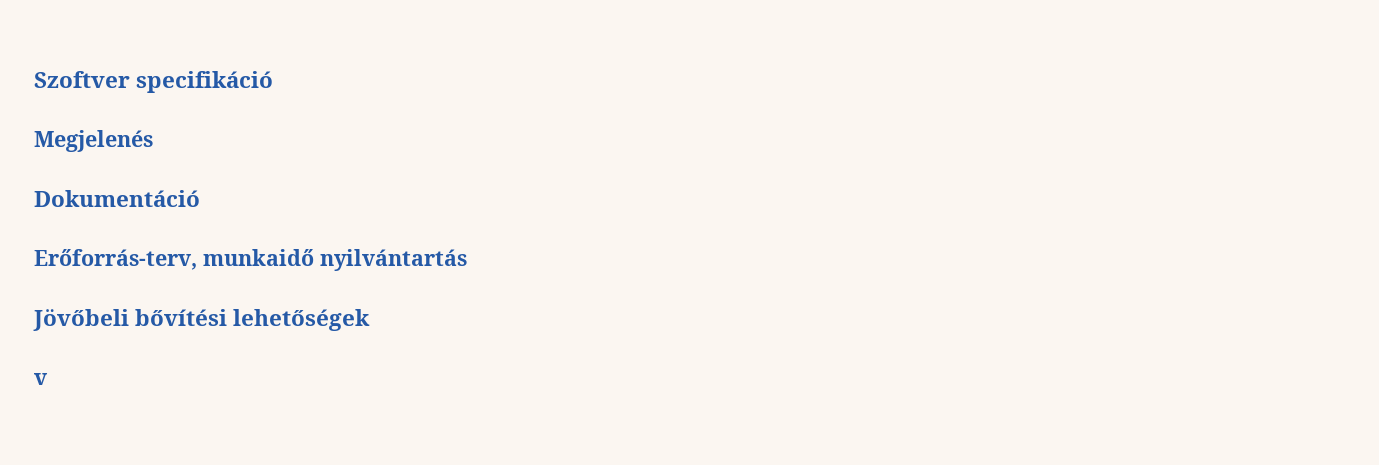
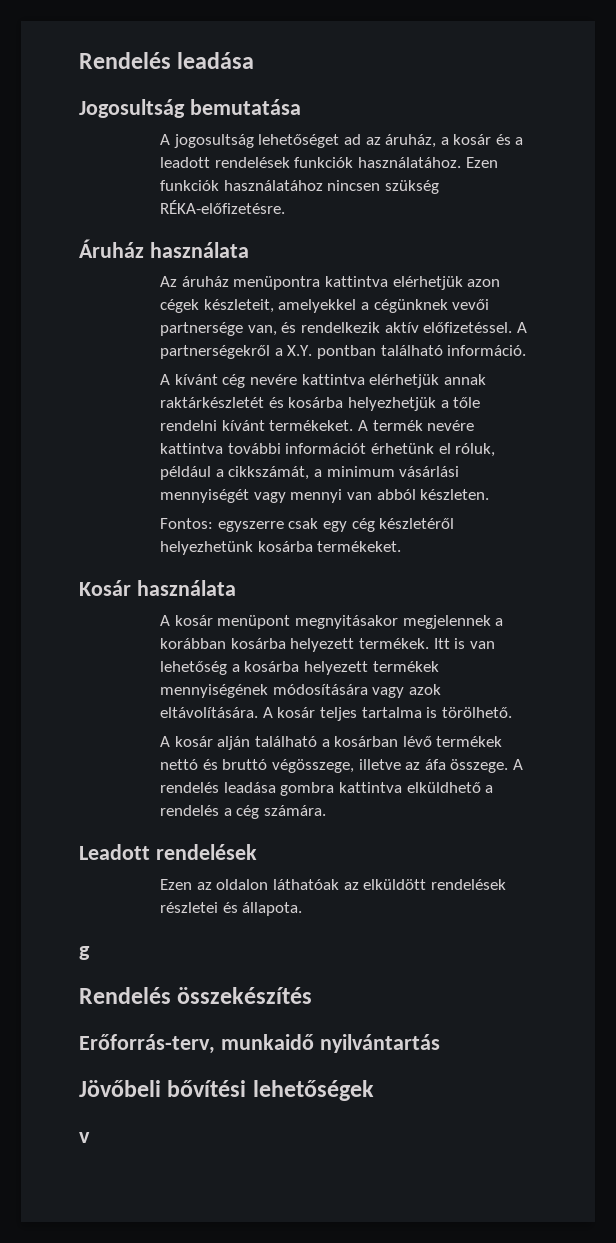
[34,71,274,93] [34,130,153,152] [34,190,200,207] Szoftver specifikáció // Megjelenés // Dokumentáció -> [79,52,255,69] [79,99,301,118] [160,134,524,148] [160,157,498,168] [160,180,439,194] [160,200,286,214] [79,239,249,258] [160,276,501,290] [160,299,490,313] [160,322,527,336] [160,345,527,359] [160,374,486,388] [160,397,481,411] [160,420,475,431] [160,443,496,457] [160,466,460,480] [160,489,490,503] [160,518,455,532] [160,541,402,555] [79,580,236,596] [160,615,504,629] [160,638,495,652] [160,661,439,675] [160,684,441,698] [160,707,512,721] [160,736,503,750] [160,759,523,773] [160,782,494,796] [160,805,326,819] [79,844,257,860] [160,879,506,890] [160,902,303,916] [79,946,90,960] [79,987,313,1004] Rendelés leadása // Jogosultság bemutatása // A jogosultság lehetőséget ad az áruház, a kosár és a leadott rendelések funkciók használatához. Ezen funkciók használatához nincsen szükség RÉKA-előfizetésre. // Áruház használata // Az áruház menüpontra kattintva elérhetjük azon cégek készleteit, amelyekkel a cégünknek vevői partnersége van, és rendelkezik aktív előfizetéssel. A partnerségekről a X.Y. pontban található információ. // A kívánt cég nevére kattintva elérhetjük annak raktárkészletét és kosárba helyezhetjük a tőle rendelni kívánt termékeket. A termék nevére kattintva további információt érhetünk el róluk, például a cikkszámát, a minimum vásárlási mennyiségét vagy mennyi van abból készleten. // Fontos: egyszerre csak egy cég készletéről helyezhetünk kosárba termékeket. // Kosár használata // A kosár menüpont megnyitásakor megjelennek a korábban kosárba helyezett termékek. Itt is van lehetőség a kosárba helyezett termékek mennyiségének módosítására vagy azok eltávolítására. A kosár teljes tartalma is törölhető. // A kosár alján található a kosárban lévő termékek nettó és bruttó végösszege, illetve az áfa összege. A rendelés leadása gombra kattintva elküldhető a rendelés a cég számára. // Leadott rendelések // Ezen az oldalon láthatóak az elküldött rendelések részletei és állapota. // g // Rendelés összekészítés

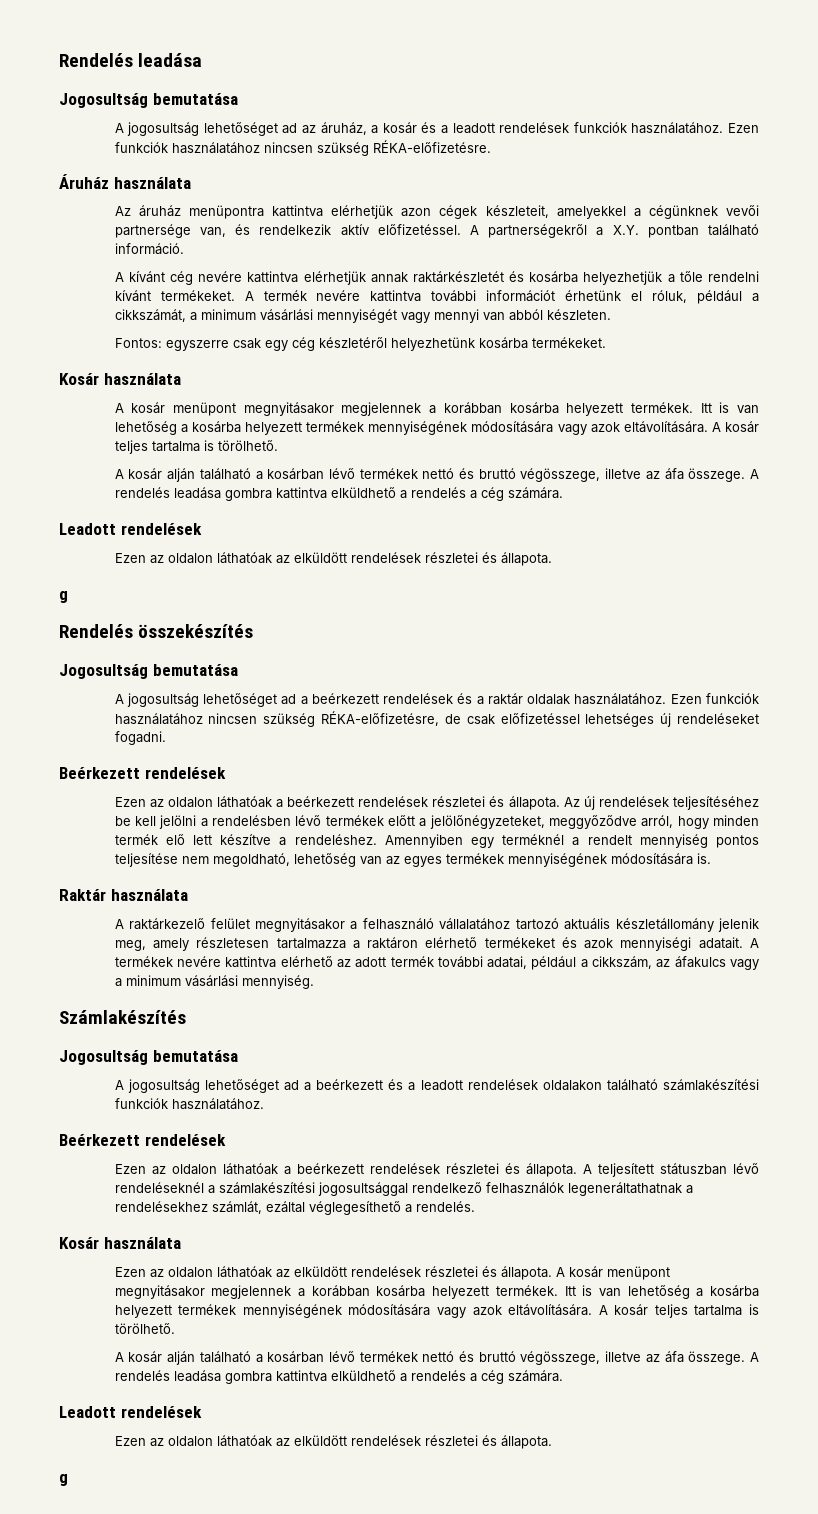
[79,1034,440,1054] [79,1080,374,1101] [79,1132,90,1143] Erőforrás-terv, munkaidő nyilvántartás // Jövőbeli bővítési lehetőségek // v -> [59,664,238,679] [114,693,759,707] [114,711,759,727] [114,731,166,745] [59,767,226,779] [114,796,759,810] [114,815,760,829] [114,834,759,848] [114,853,711,867] [59,889,188,901] [114,918,759,932] [114,937,759,951] [114,956,760,970] [114,975,314,989] [59,1010,186,1024] [59,1050,238,1065] [114,1079,759,1093] [114,1098,264,1110] [59,1134,226,1146] [114,1163,759,1177] [114,1182,693,1196] [114,1201,475,1215] [59,1237,181,1249] [114,1266,670,1280] [114,1285,760,1299] [114,1304,759,1318] [114,1323,175,1334] [114,1351,759,1365] [114,1370,563,1384] [59,1406,202,1418] [114,1435,552,1449] [59,1474,68,1486] Jogosultság bemutatása // A jogosultság lehetőséget ad a beérkezett rendelések és a raktár oldalak használatához. Ezen funkciók használatához nincsen szükség RÉKA-előfizetésre, de csak előfizetéssel lehetséges új rendeléseket fogadni. // Beérkezett rendelések // Ezen az oldalon láthatóak a beérkezett rendelések részletei és állapota. Az új rendelések teljesítéséhez be kell jelölni a rendelésben lévő termékek előtt a jelölőnégyzeteket, meggyőződve arról, hogy minden termék elő lett készítve a rendeléshez. Amennyiben egy terméknél a rendelt mennyiség pontos teljesítése nem megoldható, lehetőség van az egyes termékek mennyiségének módosítására is. // Raktár használata // A raktárkezelő felület megnyitásakor a felhasználó vállalatához tartozó aktuális készletállomány jelenik meg, amely részletesen tartalmazza a raktáron elérhető termékeket és azok mennyiségi adatait. A termékek nevére kattintva elérhető az adott termék további adatai, például a cikkszám, az áfakulcs vagy a minimum vásárlási mennyiség. // Számlakészítés // Jogosultság bemutatása // A jogosultság lehetőséget ad a beérkezett és a leadott rendelések oldalakon található számlakészítési funkciók használatához. // Beérkezett rendelések // Ezen az oldalon láthatóak a beérkezett rendelések részletei és állapota. A teljesített státuszban lévő rendeléseknél a számlakészítési jogosultsággal rendelkező felhasználók legeneráltathatnak a rendelésekhez számlát, ezáltal véglegesíthető a rendelés. // Kosár használata // Ezen az oldalon láthatóak az elküldött rendelések részletei és állapota. A kosár menüpont megnyitásakor megjelennek a korábban kosárba helyezett termékek. Itt is van lehetőség a kosárba helyezett termékek mennyiségének módosítására vagy azok eltávolítására. A kosár teljes tartalma is törölhető. // A kosár alján található a kosárban lévő termékek nettó és bruttó végösszege, illetve az áfa összege. A rendelés leadása gombra kattintva elküldhető a rendelés a cég számára. // Leadott rendelések // Ezen az oldalon láthatóak az elküldött rendelések részletei és állapota. // g

